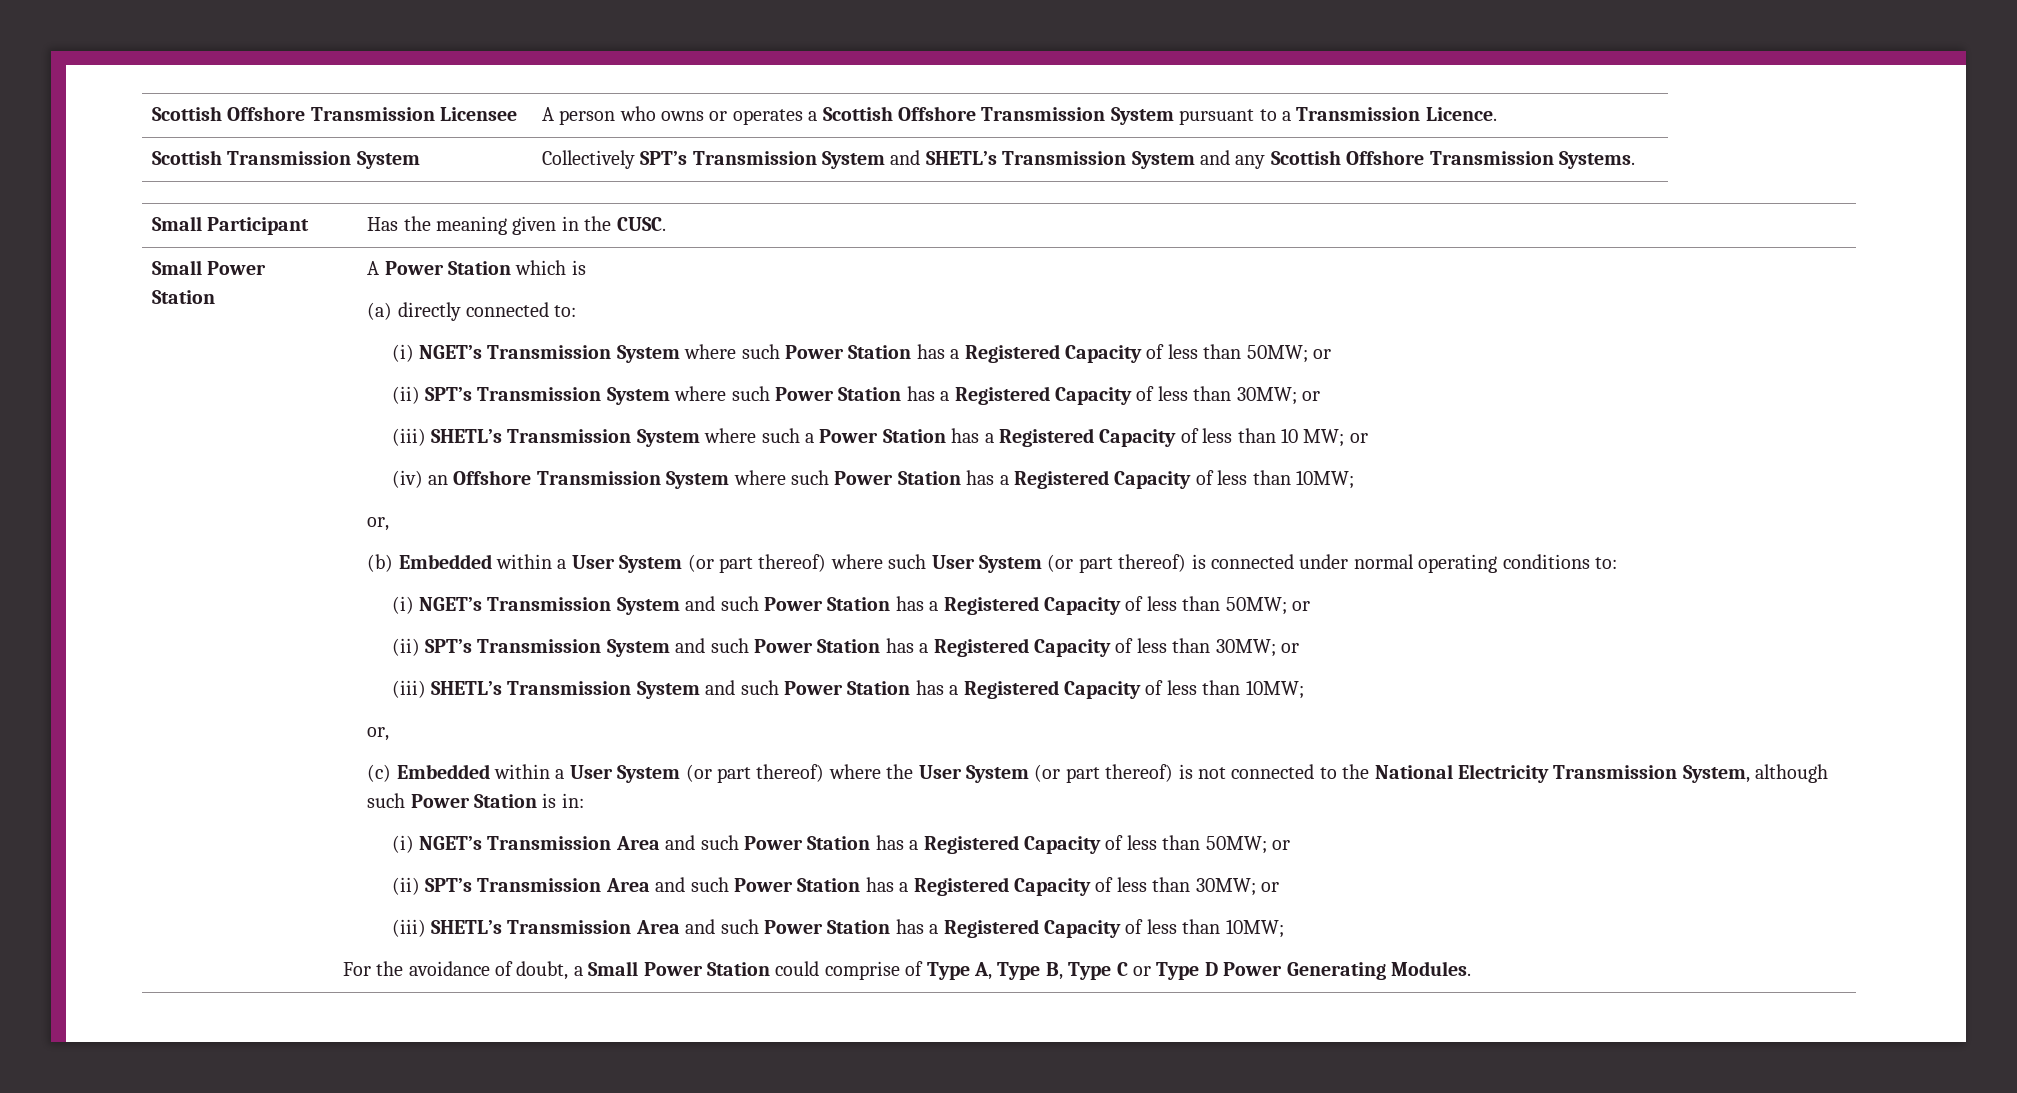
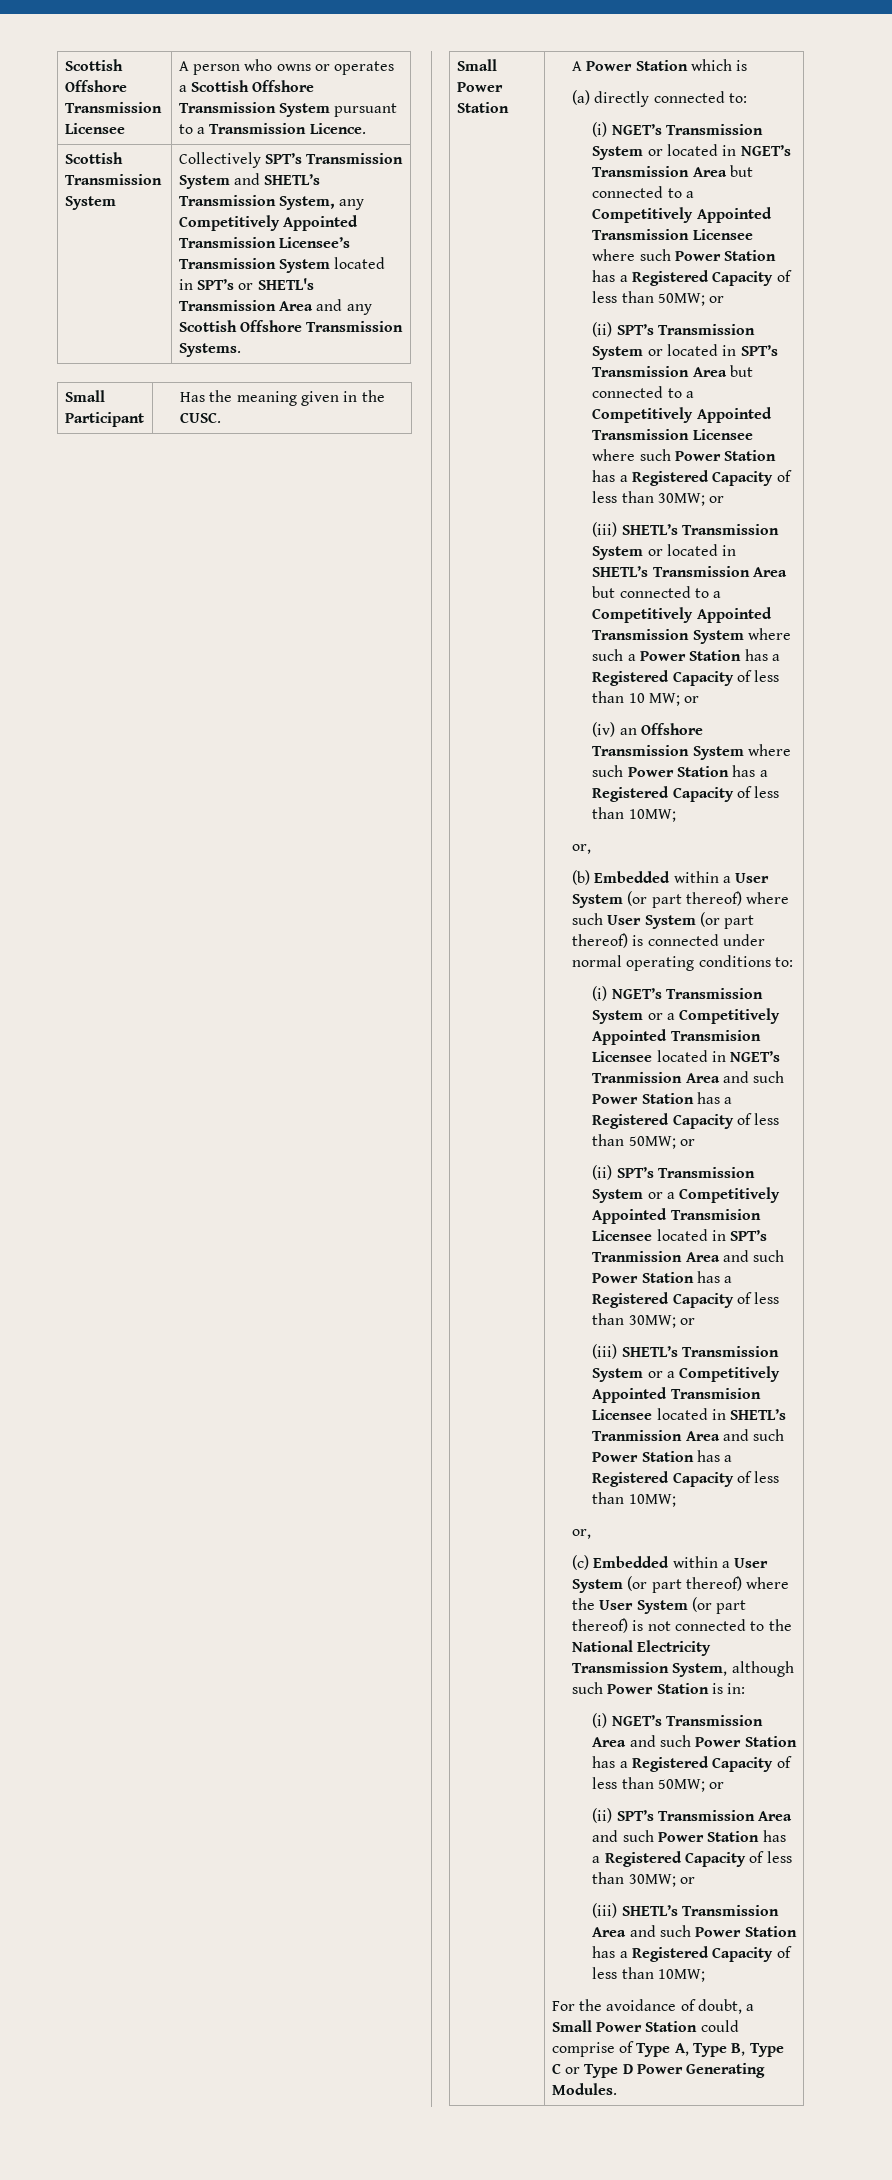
[1131,151,1195,169] System -> [278,196,365,210] [178,215,358,231] [178,237,350,248] [178,257,386,273] [178,278,314,290] [178,300,313,311] System, any Competitively Appointed Transmission Licensee’s Transmission System located in SPT’s or SHETL's Transmission Area
(680, 354) none -> [647,144,791,156] [592,165,754,177] [592,186,695,198] [592,207,772,223] [592,229,753,240] or located in NGET’s Transmission Area but connected to a Competitively Appointed Transmission Licensee
(670, 396) none -> [647,344,778,356] [592,365,754,377] [592,386,695,398] [592,407,772,423] [592,429,753,440] or located in SPT’s Transmission Area but connected to a Competitively Appointed Transmission Licensee
(700, 438) none -> [647,544,737,556] [592,566,788,577] [592,586,722,598] [592,607,772,623] [592,629,744,644] or located in SHETL’s Transmission Area but connected to a Competitively Appointed Transmission System
(680, 606) none -> [647,1008,781,1024] [592,1029,761,1045] [592,1050,781,1062] [592,1072,720,1083] or a Competitively Appointed Transmision Licensee located in NGET’s Tranmission Area
(670, 648) none -> [647,1187,781,1203] [592,1208,761,1224] [592,1229,768,1241] [592,1251,720,1262] or a Competitively Appointed Transmision Licensee located in SPT’s Tranmission Area
(700, 690) none -> [647,1366,781,1382] [592,1387,761,1403] [592,1408,787,1420] [592,1430,720,1441] or a Competitively Appointed Transmision Licensee located in SHETL’s Tranmission Area

